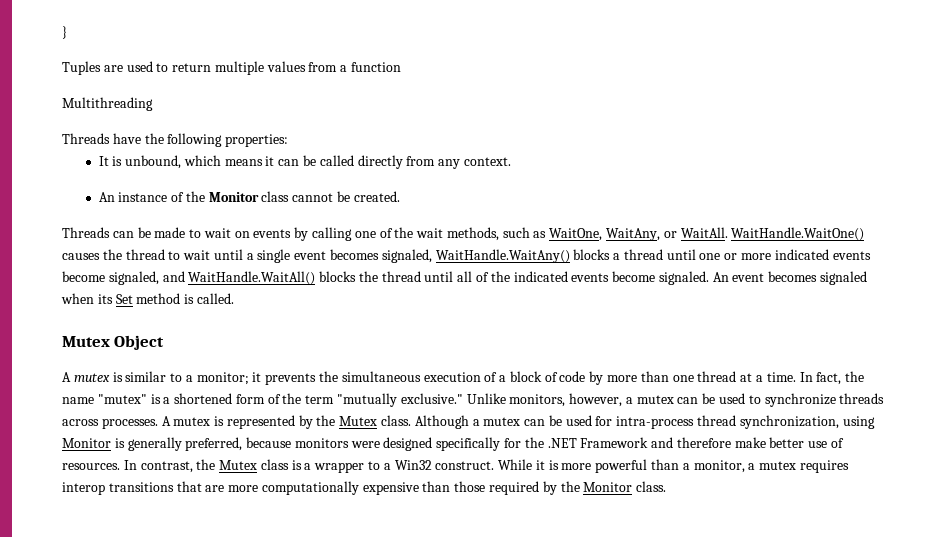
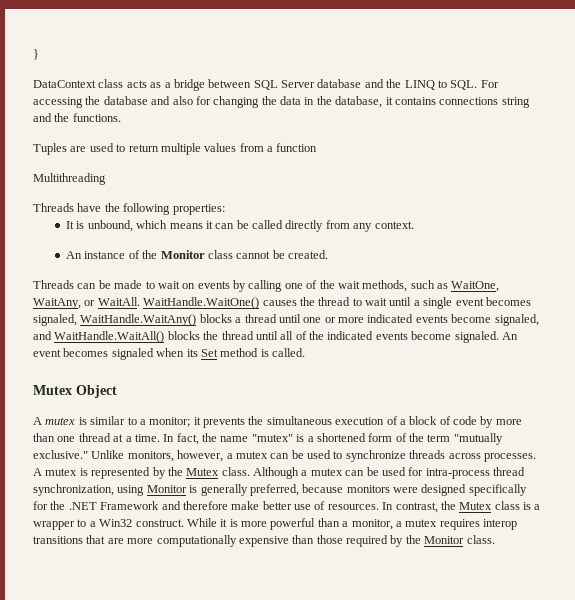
(67, 32) none -> [33,79,499,91] [33,96,530,108] [33,113,121,122] // DataContext class acts as a bridge between SQL Server database and the LINQ to SQL. For accessing the database and also for changing the data in the database, it contains connections string and the functions.

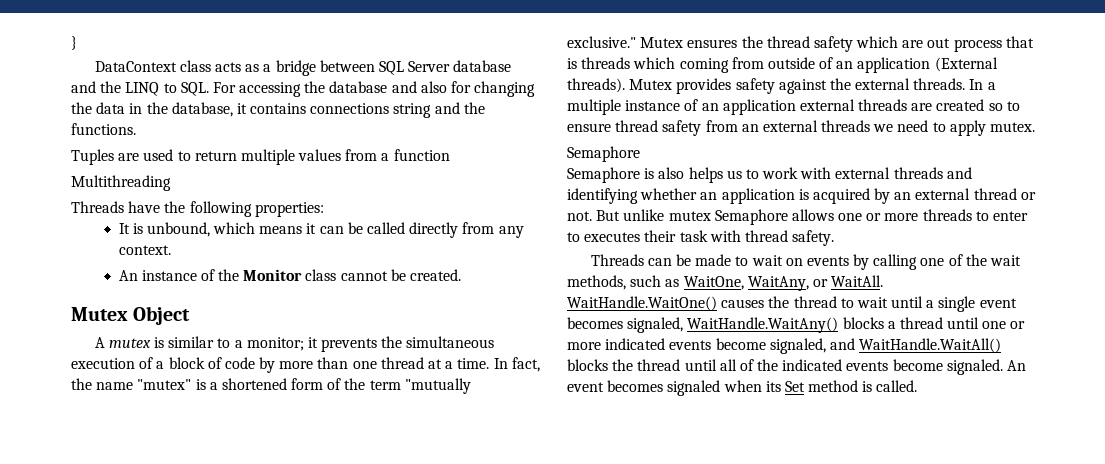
(329, 254) none -> [71,306,191,325] [94,336,495,352] [71,357,540,373] [71,378,471,394] [567,36,1034,52] [567,57,998,73] [567,78,996,94] [567,99,1020,115] [567,120,1036,136] [567,146,640,162] [567,167,972,183] [567,188,1036,204] [567,209,1029,225] [567,230,835,246] // Mutex Object // A mutex is similar to a monitor; it prevents the simultaneous execution of a block of code by more than one thread at a time. In fact, the name "mutex" is a shortened form of the term "mutually exclusive." Mutex ensures the thread safety which are out process that is threads which coming from outside of an application (External threads). Mutex provides safety against the external threads. In a multiple instance of an application external threads are created so to ensure thread safety from an external threads we need to apply mutex. // Semaphore // Semaphore is also helps us to work with external threads and identifying whether an application is acquired by an external thread or not. But unlike mutex Semaphore allows one or more threads to enter to executes their task with thread safety.
[33,385,117,398] [33,416,522,428] [33,433,503,445] [33,450,536,462] [33,467,525,479] [33,484,527,496] [33,501,541,513] [33,518,517,530] [33,535,495,547] // Mutex Object // A mutex is similar to a monitor; it prevents the simultaneous execution of a block of code by more than one thread at a time. In fact, the name "mutex" is a shortened form of the term "mutually exclusive." Unlike monitors, however, a mutex can be used to synchronize threads across processes. A mutex is represented by the Mutex class. Although a mutex can be used for intra-process thread synchronization, using Monitor is generally preferred, because monitors were designed specifically for the .NET Framework and therefore make better use of resources. In contrast, the Mutex class is a wrapper to a Win32 construct. While it is more powerful than a monitor, a mutex requires interop transitions that are more computationally expensive than those required by the Monitor class. -> (918, 386) none

